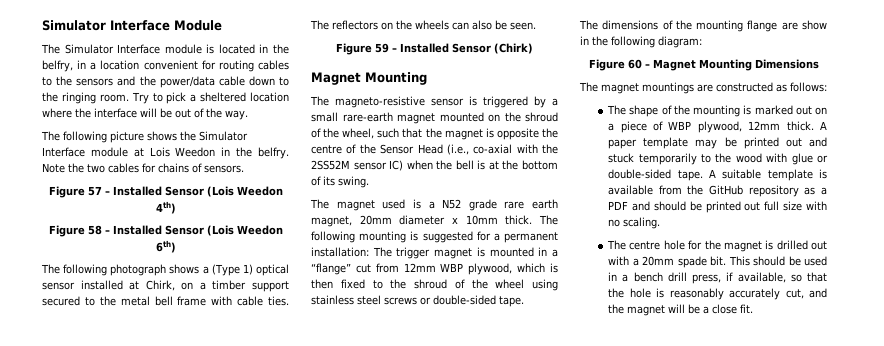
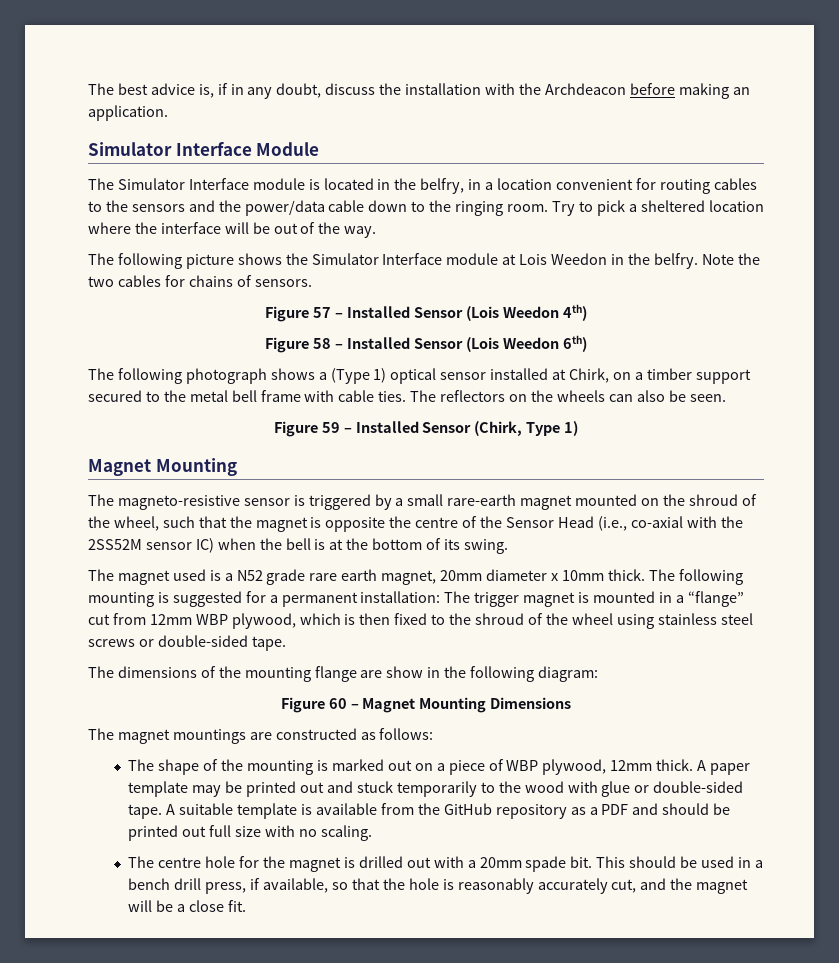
(42, 25) none -> [88,83,750,99] [88,105,168,121] The best advice is, if in any doubt, discuss the installation with the Archdeacon before making an application. //
[494,43,533,54] (Chirk) -> [474,421,579,436] (Chirk, Type 1)

